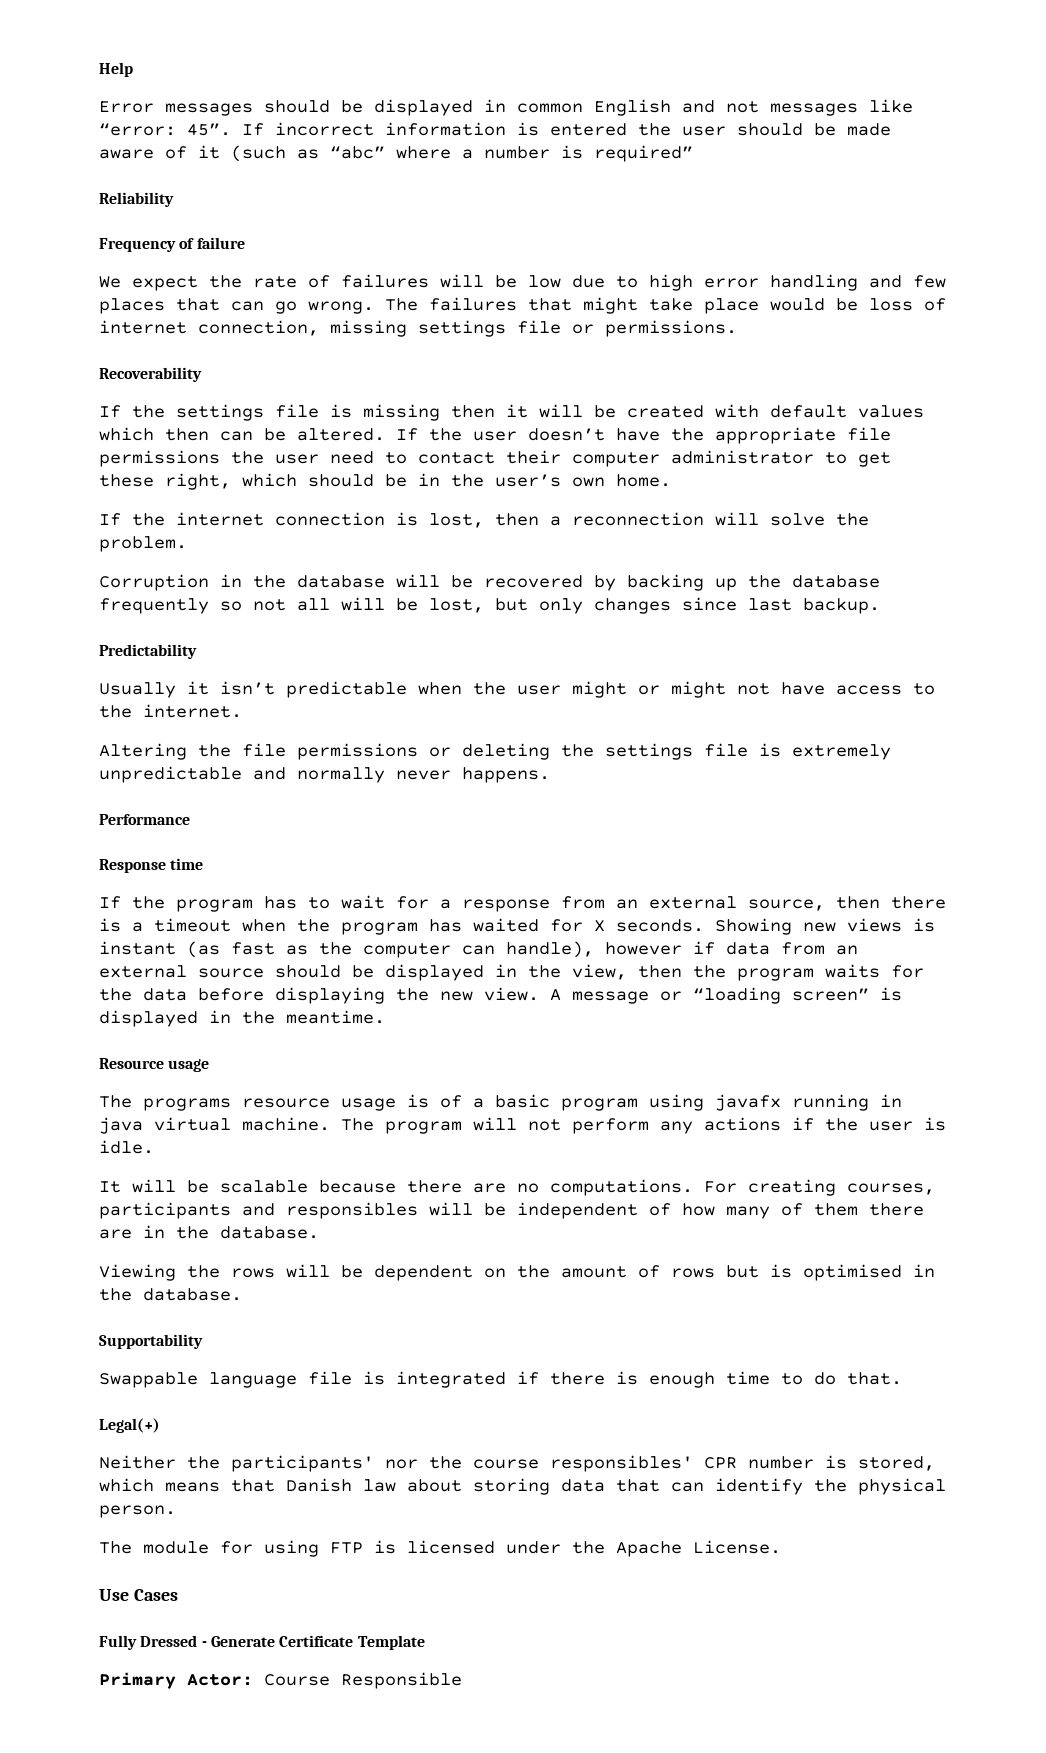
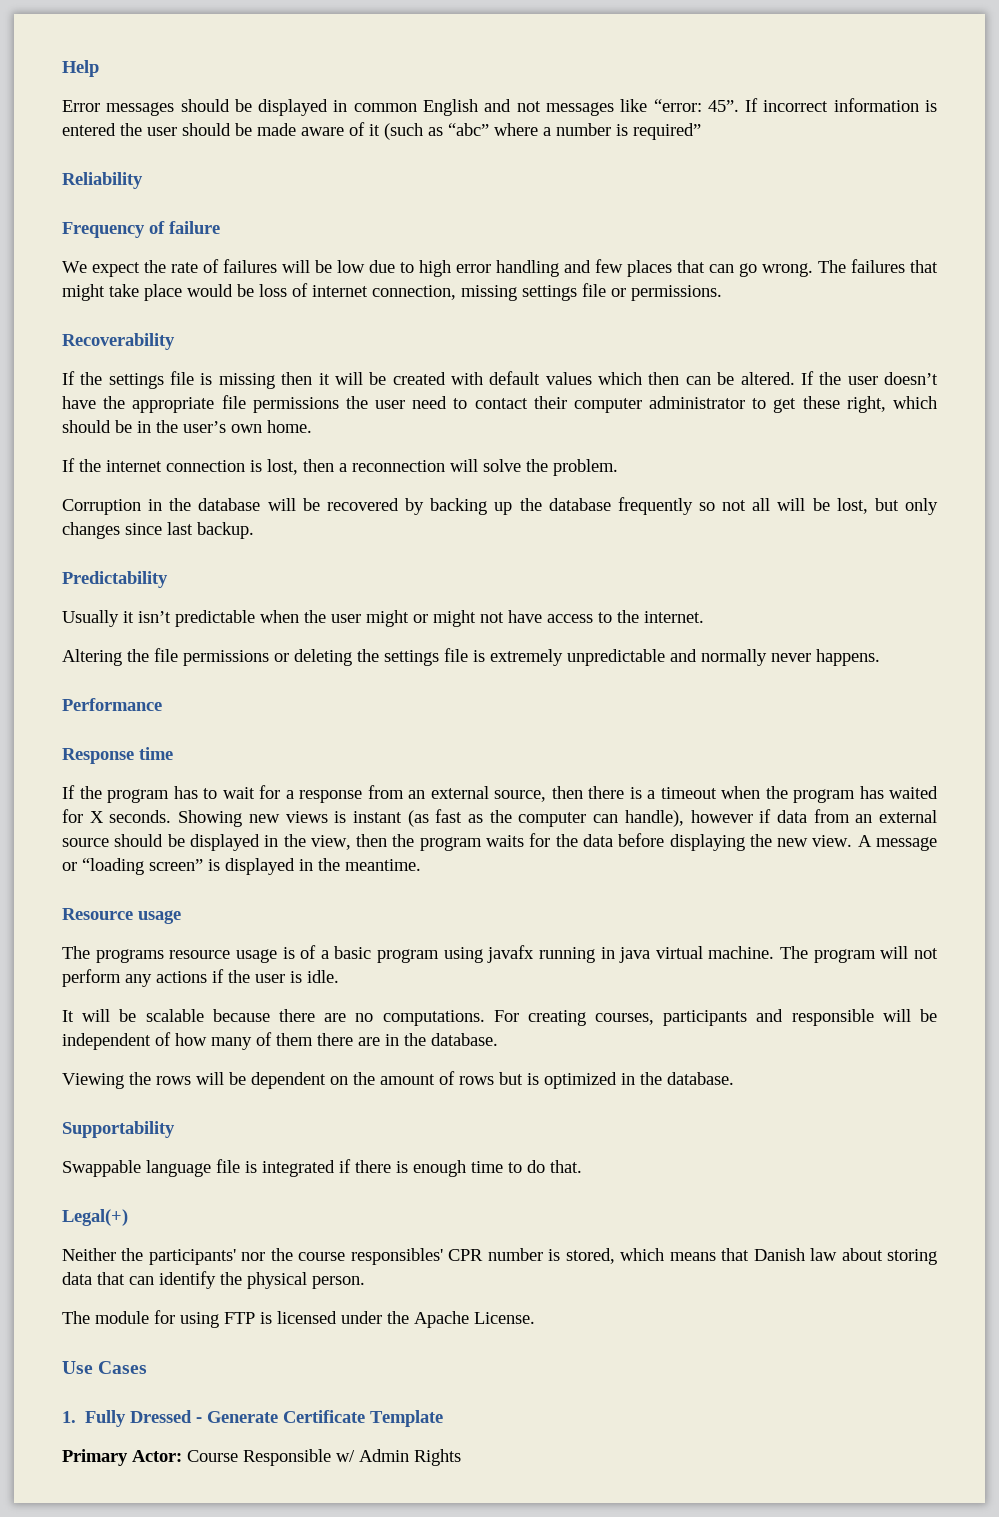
[286,1202,418,1219] responsibles -> [791,1009,874,1026] responsible
[803,1264,902,1281] optimised -> [544,1072,617,1089] optimized
(178, 1595) none -> [62,1411,76,1423] 1.
(462, 1680) none -> [336,1449,461,1466] w/ Admin Rights

